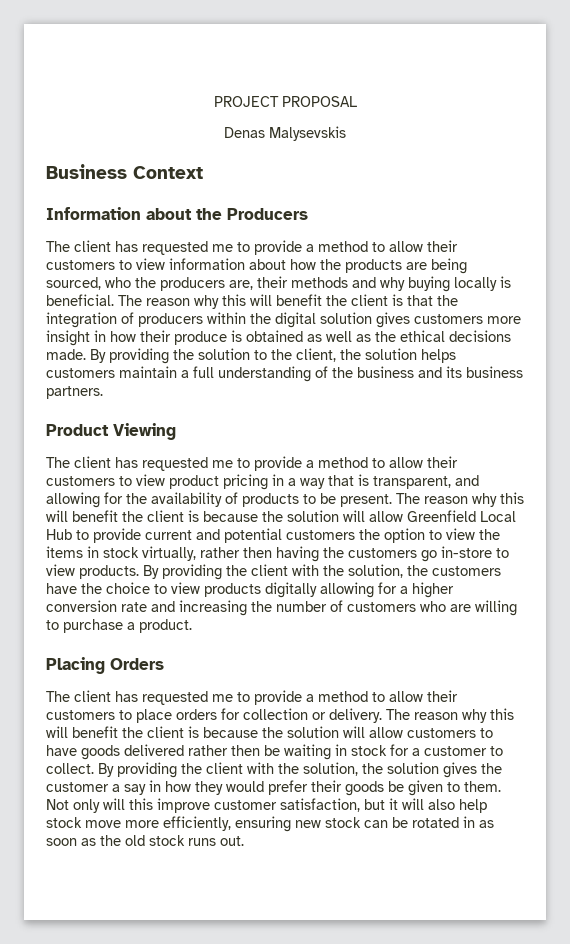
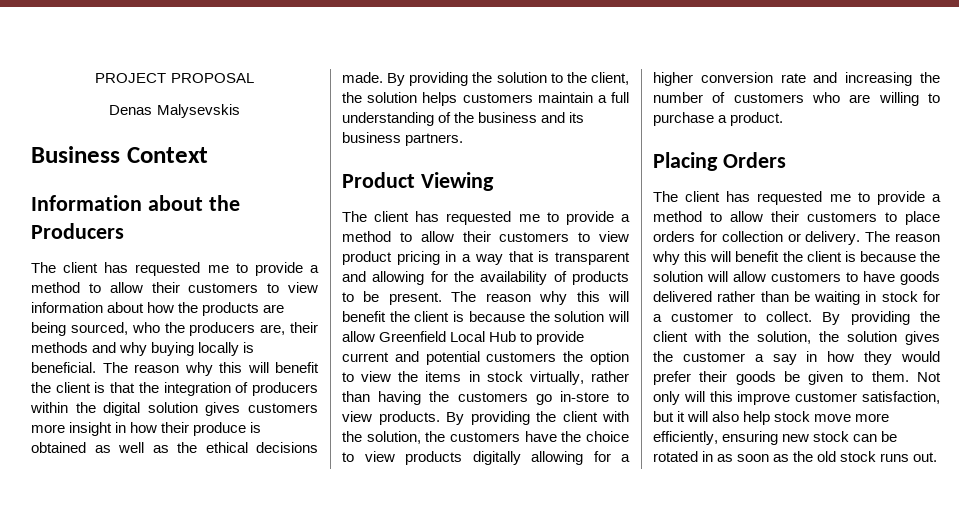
[373,476,451,489] transparent, -> [555,252,630,265] transparent
[243,547,272,558] then -> [342,391,370,402] than
[231,745,260,756] then -> [760,291,789,302] than

